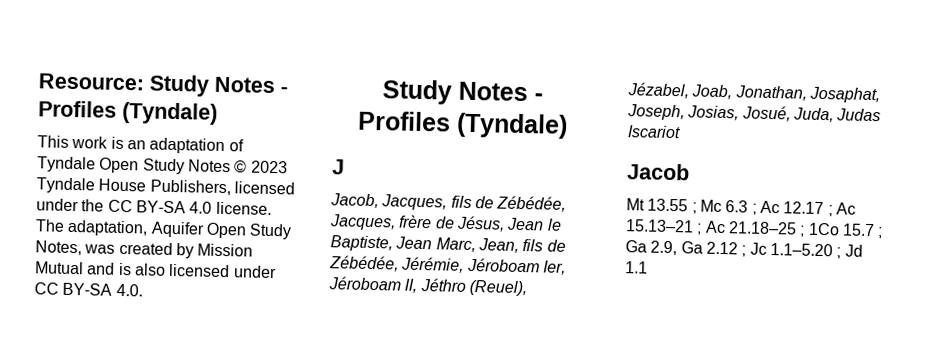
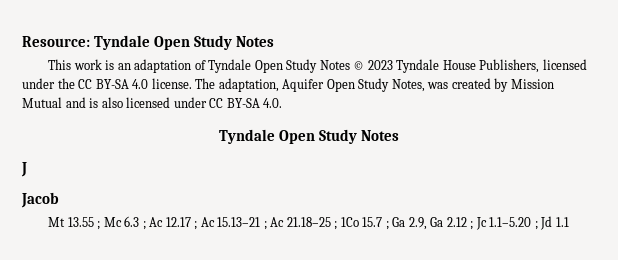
[149,74,288,97] [38,100,218,125] Study Notes - Profiles (Tyndale) -> [93,35,274,50] Tyndale Open Study Notes
[382,79,543,105] [356,110,568,139] [332,159,345,175] [330,193,567,212] [329,214,562,232] [330,235,566,253] [329,255,566,275] [328,276,527,297] [627,82,880,104] [627,104,882,123] [627,125,681,139] Study Notes - Profiles (Tyndale) // J // Jacob, Jacques, fils de Zébédée, Jacques, frère de Jésus, Jean le Baptiste, Jean Marc, Jean, fils de Zébédée, Jérémie, Jéroboam Ier, Jéroboam II, Jéthro (Reuel), Jézabel, Joab, Jonathan, Josaphat, Joseph, Josias, Josué, Juda, Judas Iscariot -> [218,129,400,144] [21,162,27,177] Tyndale Open Study Notes // J

